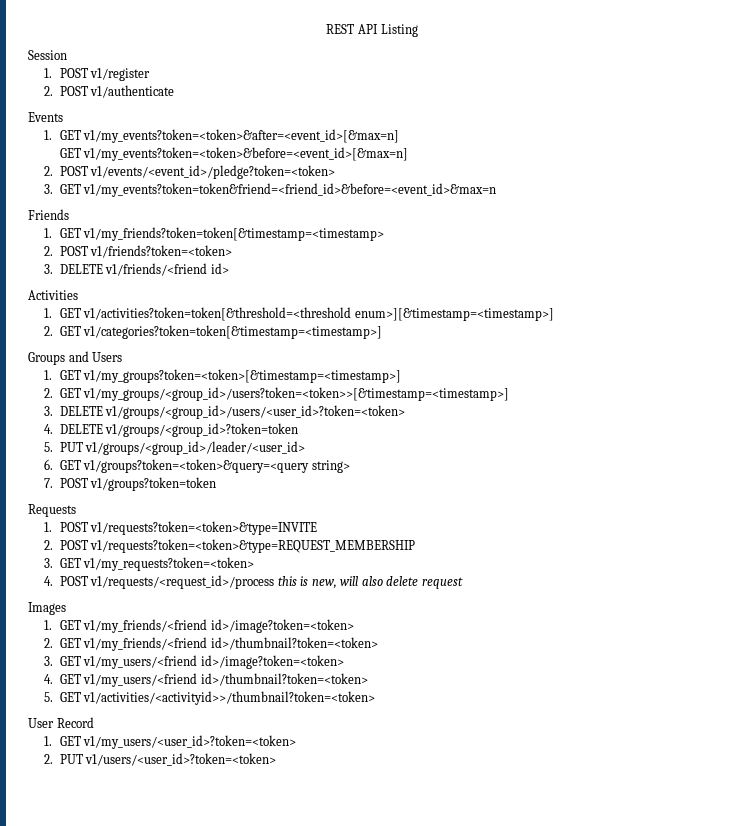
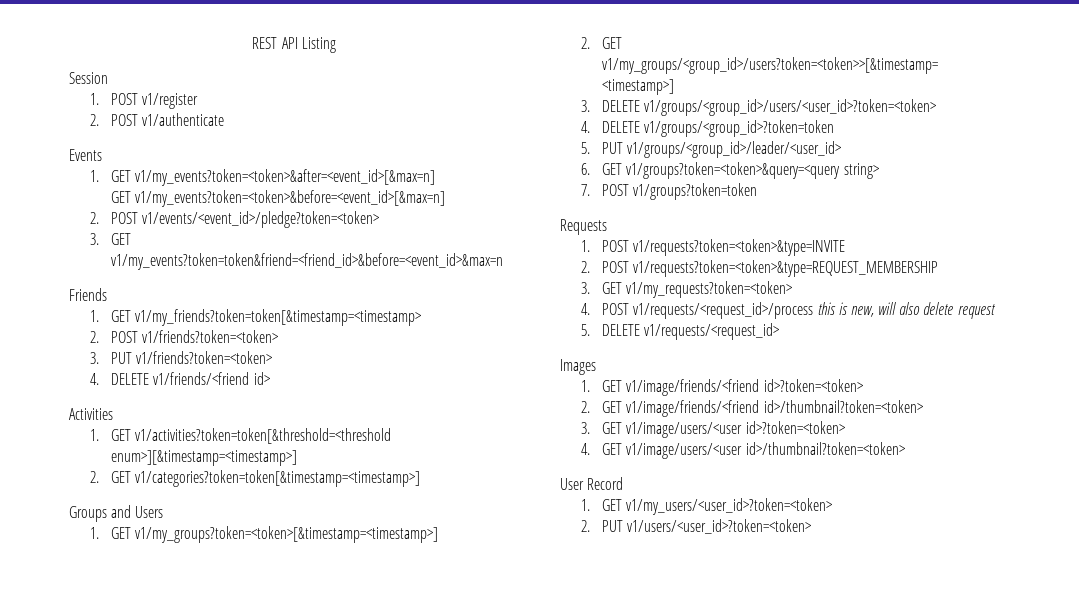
(53, 269) none -> [111,351,273,364] [90,373,100,385] PUT v1/friends?token=<token> // 4.
(463, 583) none -> [581,323,780,340] // 5. DELETE v1/requests/<request_id>
[83,619,354,633] [43,637,208,651] v1/my_friends/<friend id>/image?token=<token> // 2. GET v1/my_friends/<friend -> [626,379,863,396] [581,400,760,417] v1/image/friends/<friend id>?token=<token> // 2. GET v1/image/friends/<friend
[83,655,344,669] v1/my_users/<friend id>/image?token=<token> -> [626,421,845,438] v1/image/users/<user id>?token=<token>
[83,673,368,687] [43,691,376,705] v1/my_users/<friend id>/thumbnail?token=<token> // 5. GET v1/activities/<activityid>>/thumbnail?token=<token> -> [626,442,905,459] v1/image/users/<user id>/thumbnail?token=<token>

